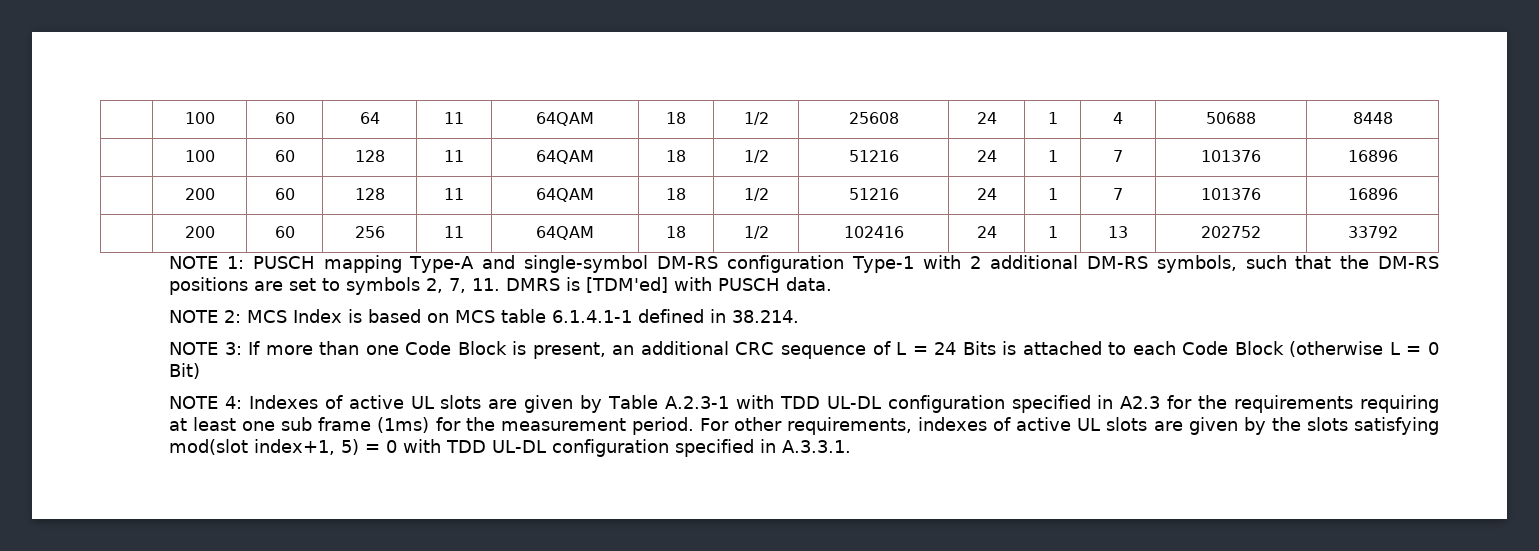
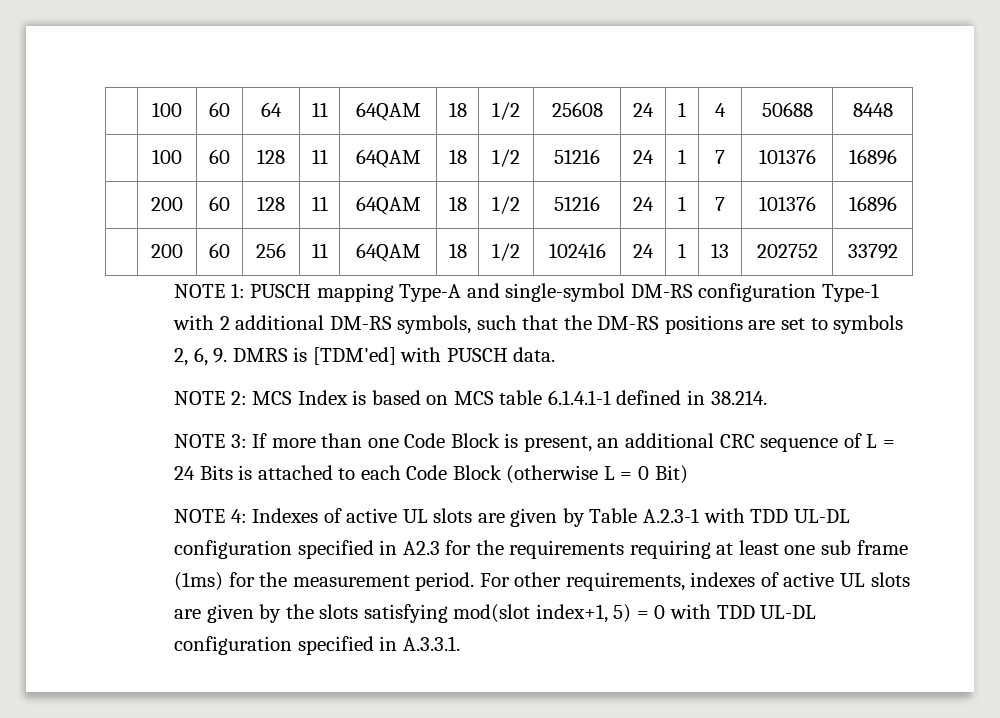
[449,278,501,293] 7, 11. -> [193,347,228,366] 6, 9.

